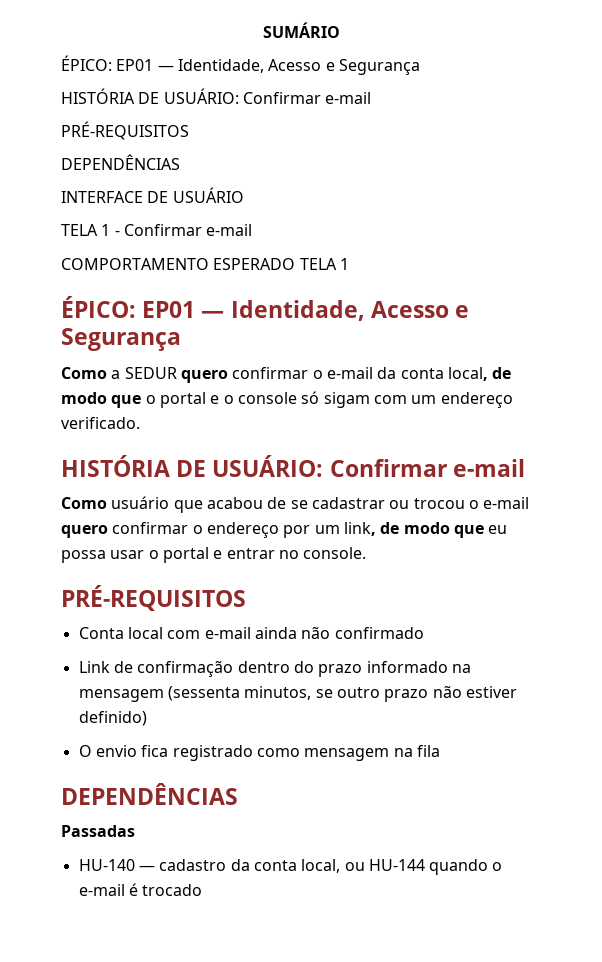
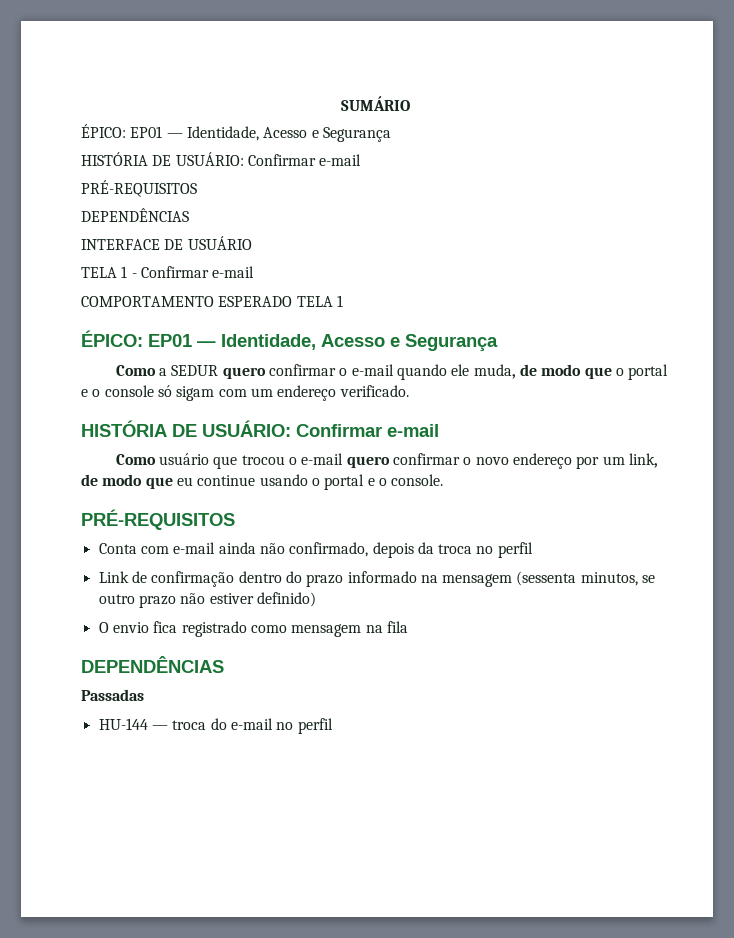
[377,367,488,381] da conta local, -> [396,364,516,380] quando ele muda,
[206,497,410,509] acabou de se cadastrar ou -> (238, 462) none
(203, 529) none -> [475,457,509,465] novo
[61,547,299,563] possa usar o portal e entrar no -> [197,474,387,490] continue usando o portal e o
[127,627,163,639] local -> (137, 548) none
[334,627,424,639] confirmado -> [289,542,533,558] confirmado, depois da troca no perfil
[78,859,503,875] [78,883,203,896] HU-140 — cadastro da conta local, ou HU-144 quando o e-mail é trocado -> [98,718,333,734] HU-144 — troca do e-mail no perfil

